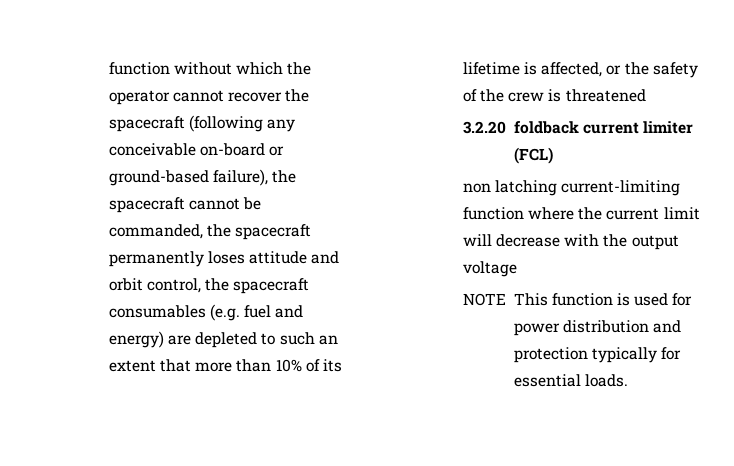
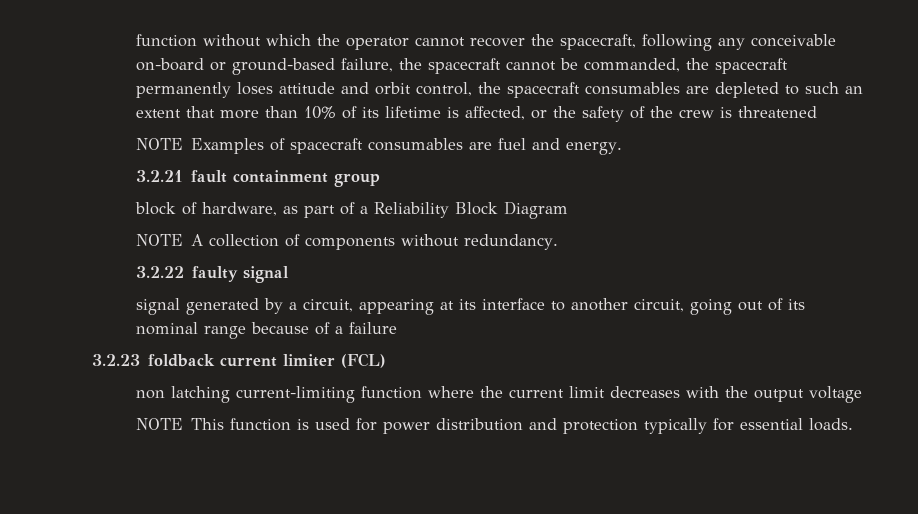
[108,115,264,132] spacecraft (following -> [559,34,712,51] spacecraft, following
[213,169,269,186] failure), -> [340,58,393,72] failure,
[210,304,304,321] [108,331,164,348] (e.g. fuel and energy) -> (680, 88) none
[462,121,506,134] 3.2.20 -> [135,138,622,155] [135,170,380,187] [134,201,568,219] [135,234,558,250] [135,266,289,283] [135,298,805,315] [135,322,397,339] [91,354,140,366] NOTE Examples of spacecraft consumables are fuel and energy. // 3.2.21 fault containment group // block of hardware, as part of a Reliability Block Diagram // NOTE A collection of components without redundancy. // 3.2.22 faulty signal // signal generated by a circuit, appearing at its interface to another circuit, going out of its nominal range because of a failure // 3.2.23
[462,234,561,247] will decrease -> [609,386,680,398] decreases

